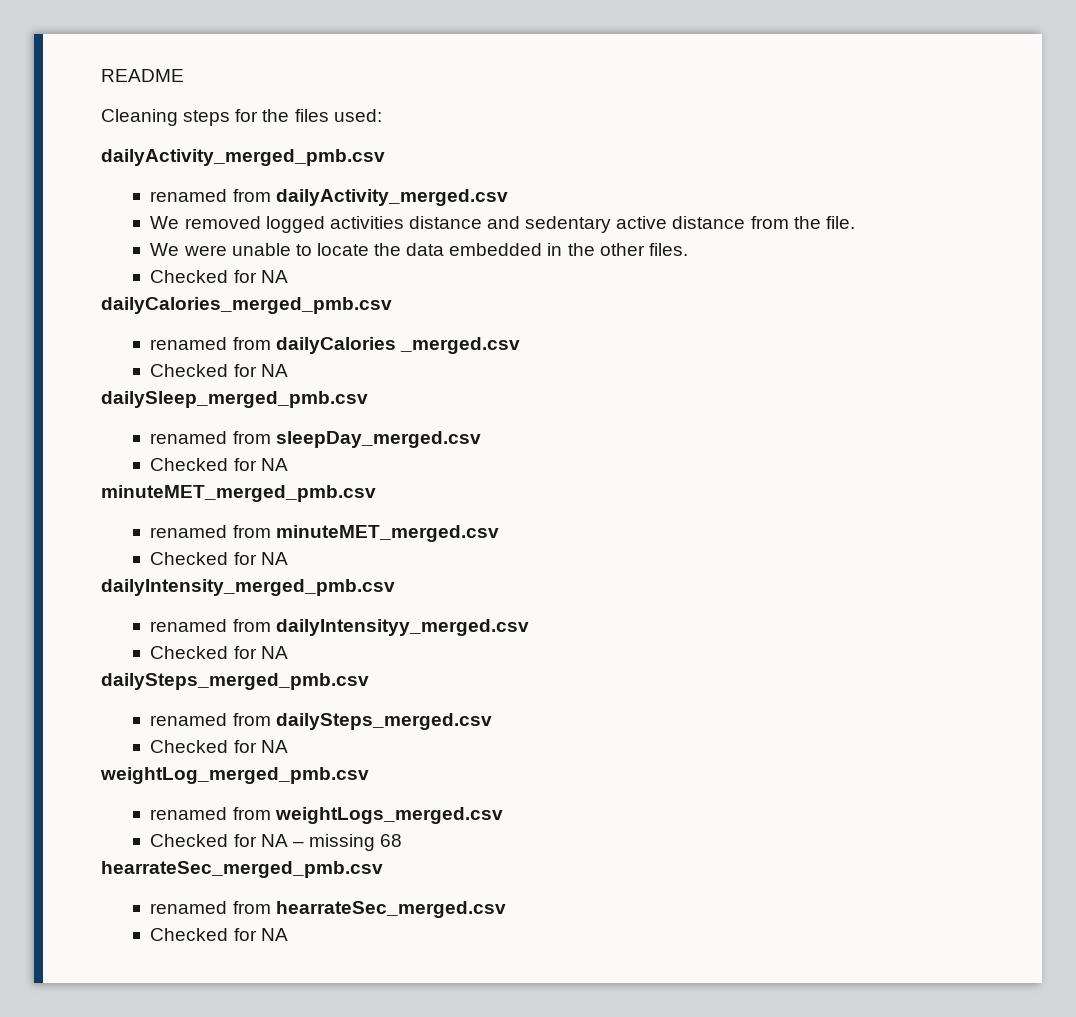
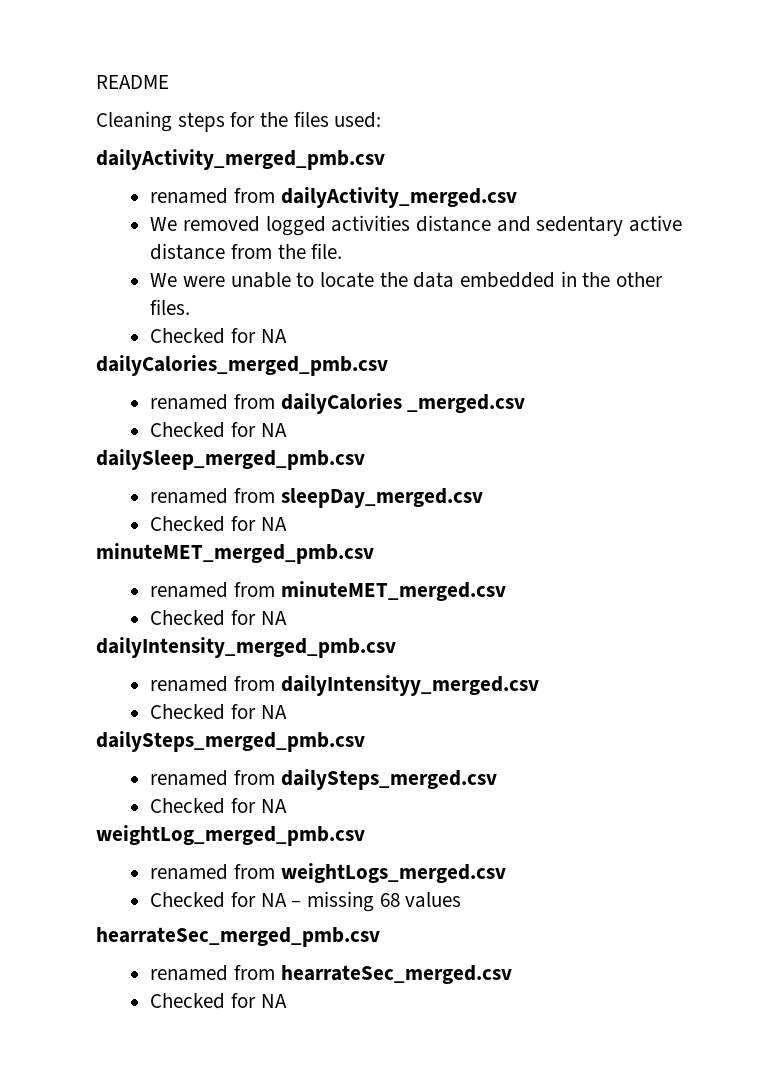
(403, 840) none -> [405,892,462,908] values

